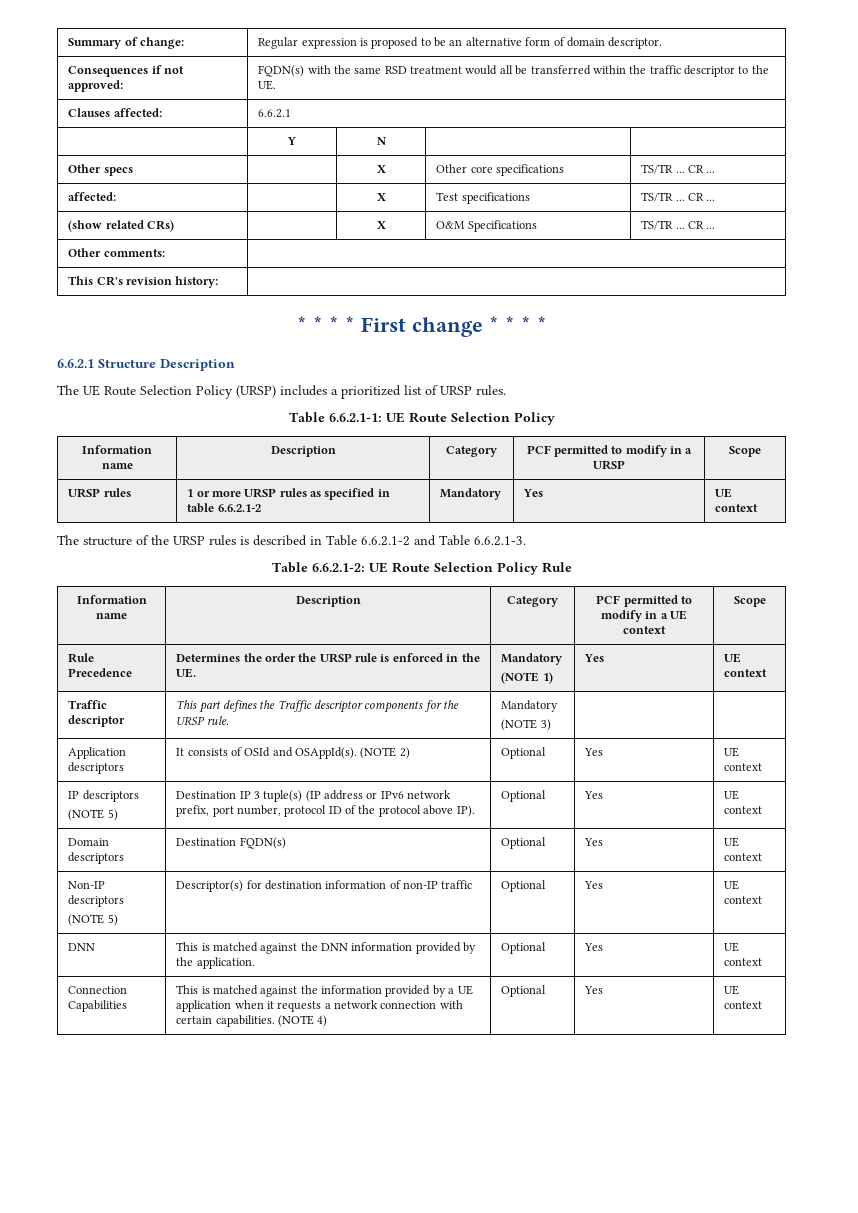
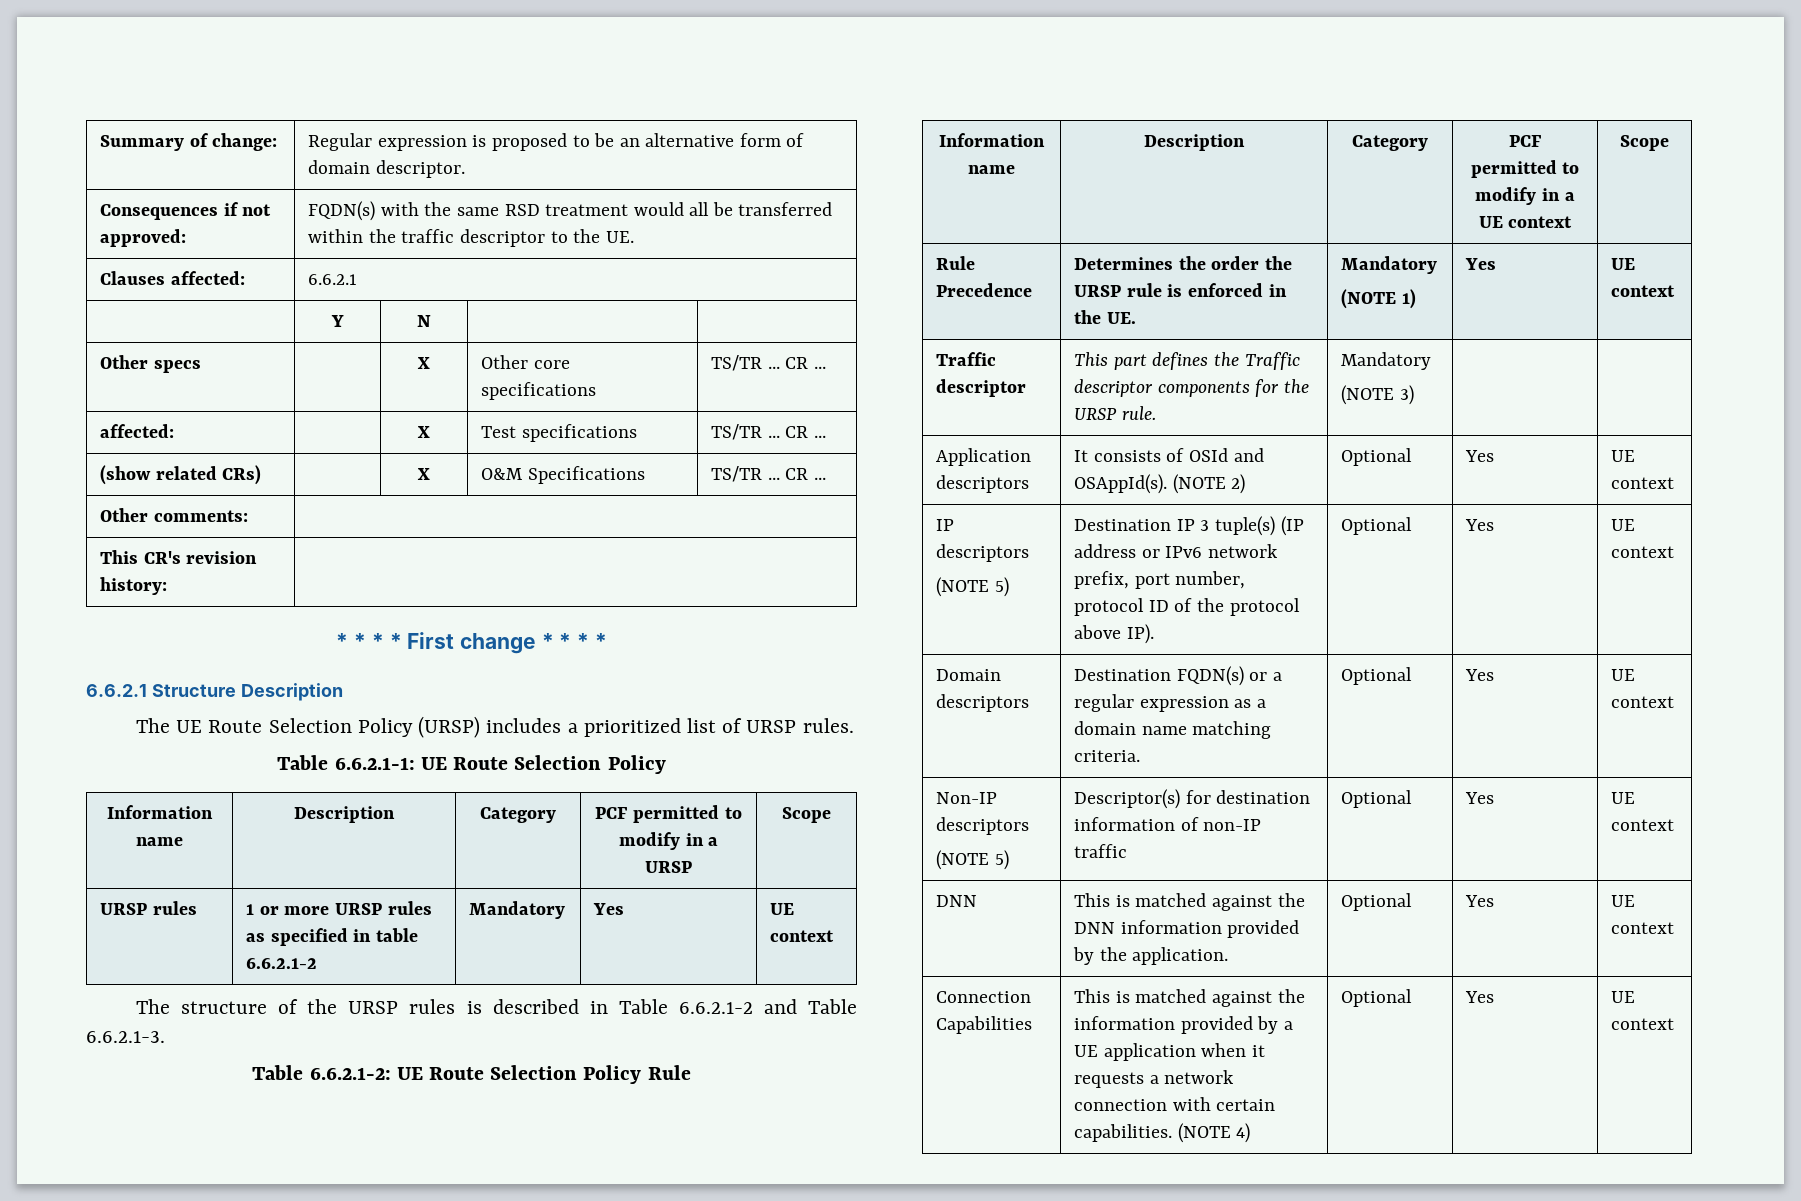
(286, 843) none -> [1249,672,1282,681] [1074,694,1266,712] [1074,721,1272,739] [1074,750,1141,762] or a regular expression as a domain name matching criteria.

